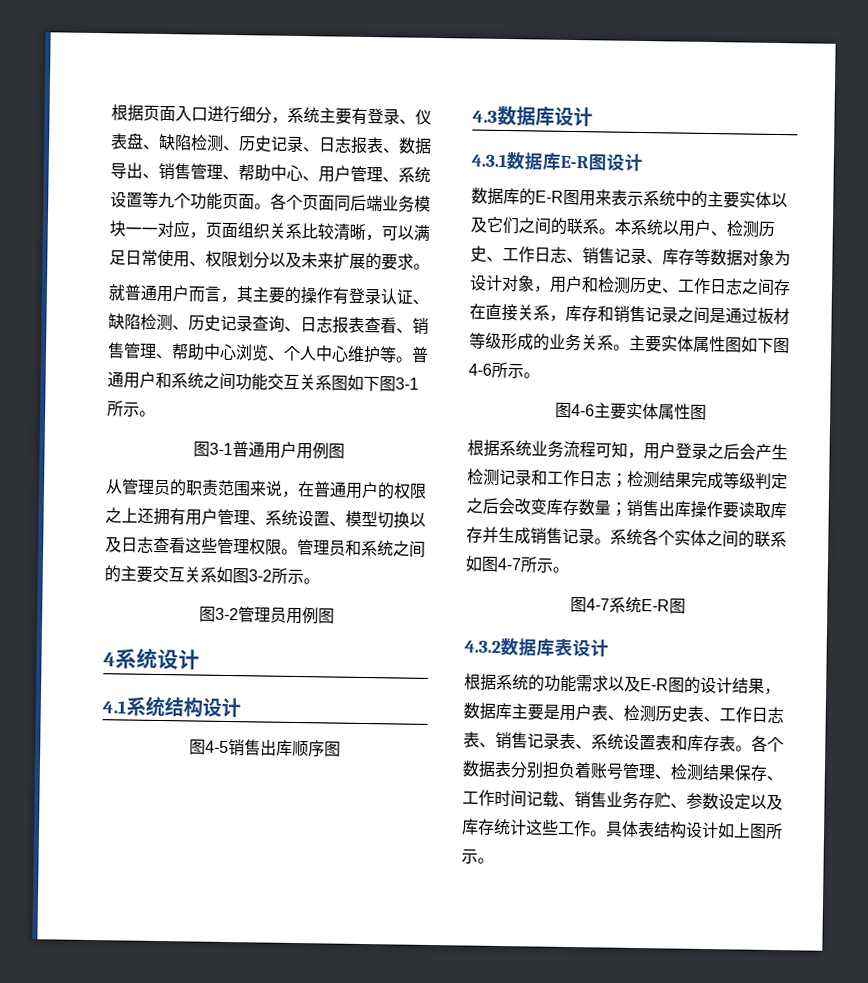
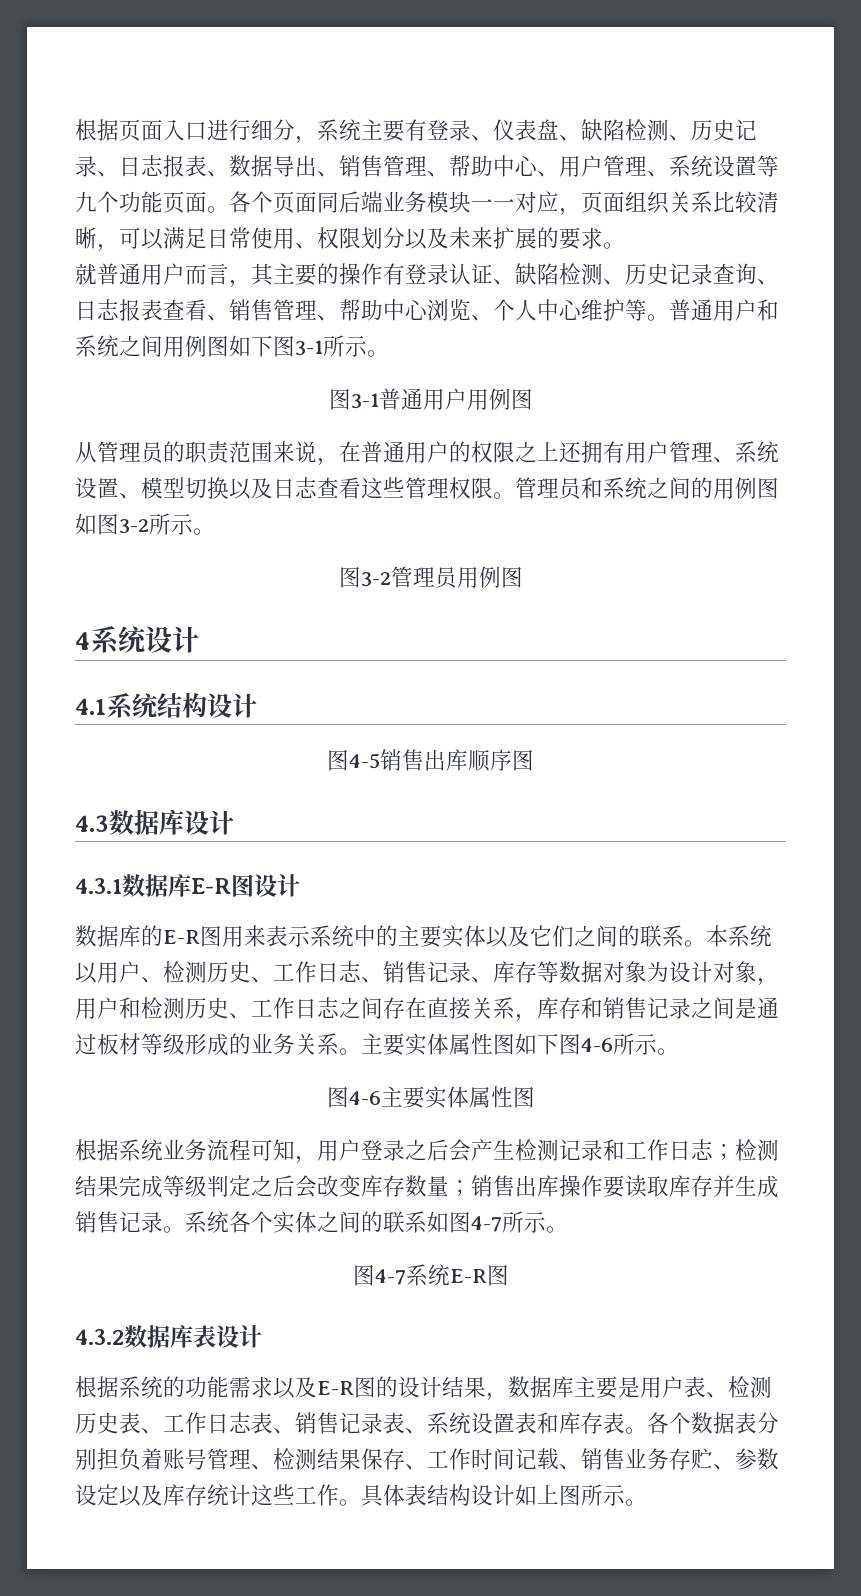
[235,373,332,391] 功能交互关系 -> [163,335,207,357] 用例
[120,565,217,583] 主要交互关系 -> [713,477,779,499] 用例图

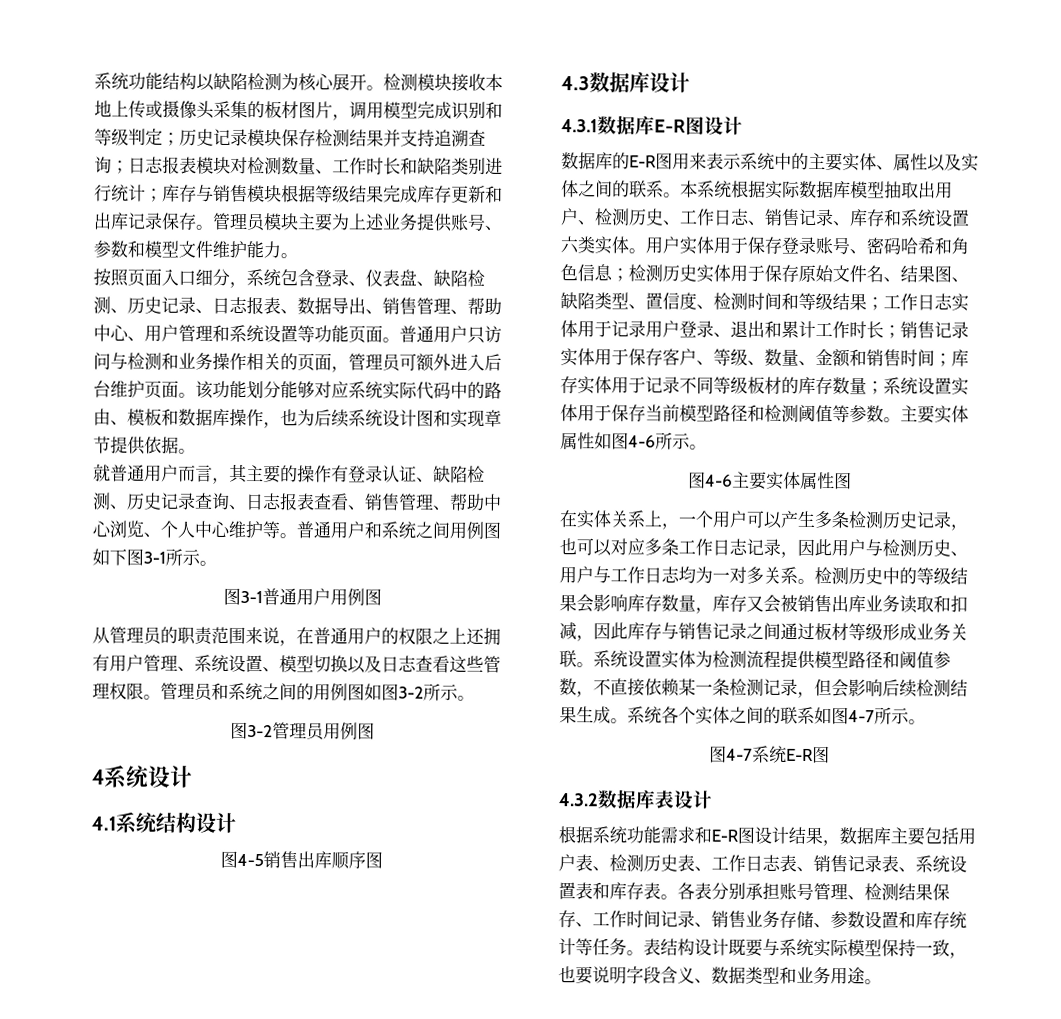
[75,119,119,141] 根据 -> [94,72,503,92] [94,100,503,121] [94,128,486,147] [94,156,503,175] [94,184,503,203] [93,212,502,232] [93,240,298,259] [93,268,129,287] 系统功能结构以缺陷检测为核心展开。检测模块接收本地上传或摄像头采集的板材图片，调用模型完成识别和等级判定；历史记录模块保存检测结果并支持追溯查询；日志报表模块对检测数量、工作时长和缺陷类别进行统计；库存与销售模块根据等级结果完成库存更新和出库记录保存。管理员模块主要为上述业务提供账号、参数和模型文件维护能力。 // 按照
[207,119,251,141] 进行 -> (196, 278) none
[361,119,427,142] 主要有 -> [280,269,315,287] 包含
[647,171,669,177] 、 -> [212,324,230,342] 和
[75,191,119,213] 九个 -> (315, 334) none
[229,191,779,216] [75,227,603,252] 各个页面同后端业务模块一一对应，页面组织关系比较清晰，可以满足日常使用、权限划分以及未来扩展的要求 -> [399,325,502,344] [93,352,502,373] [93,380,502,400] [93,408,502,429] [93,436,179,455] 普通用户只访问与检测和业务操作相关的页面，管理员可额外进入后台维护页面。该功能划分能够对应系统实际代码中的路由、模板和数据库操作，也为后续系统设计图和实现章节提供依据
[486,925,574,948] 以及它们 -> [876,153,979,172] [561,180,579,198] 、属性以及实体
[75,962,97,984] 以 -> [731,180,936,199] 根据实际数据库模型抽取出
[537,961,779,986] [75,997,779,1022] [75,1033,339,1056] 等数据对象为设计对象，用户和检测历史、工作日志之间存在直接关系，库存和销售记录之间是通过板材等级形成的业务关系 -> [883,209,970,227] [560,236,969,255] [560,264,969,283] [560,292,969,312] [560,320,969,339] [560,348,969,368] [560,376,969,396] [560,404,884,423] 和系统设置六类实体。用户实体用于保存登录账号、密码哈希和角色信息；检测历史实体用于保存原始文件名、结果图、缺陷类型、置信度、检测时间和等级结果；工作日志实体用于记录用户登录、退出和累计工作时长；销售记录实体用于保存客户、等级、数量、金额和销售时间；库存实体用于记录不同等级板材的库存数量；系统设置实体用于保存当前模型路径和检测阈值等参数
[493,1033,559,1055] 图如下 -> [594,432,612,450] 如
[75,1139,779,1164] [75,1175,779,1198] [75,1211,163,1233] 根据系统业务流程可知，用户登录之后会产生检测记录和工作日志；检测结果完成等级判定之后会改变库存数量；销售出库操作要读取库存并生成销售记录 -> [559,510,968,531] [559,538,968,558] [559,566,968,585] [559,594,968,614] [559,622,968,642] [559,650,951,669] [559,678,968,698] [559,706,611,724] 在实体关系上，一个用户可以产生多条检测历史记录，也可以对应多条工作日志记录，因此用户与检测历史、用户与工作日志均为一对多关系。检测历史中的等级结果会影响库存数量，库存又会被销售出库业务读取和扣减，因此库存与销售记录之间通过板材等级形成业务关联。系统设置实体为检测流程提供模型路径和阈值参数，不直接依赖某一条检测记录，但会影响后续检测结果生成
[163,1376,185,1397] 的 -> (627, 835) none
[273,1376,398,1399] 以及E-R图的 -> [694,826,755,844] 和E-R图
[618,1376,640,1398] 是 -> [924,827,959,845] 包括
[669,1412,779,1434] [75,1448,163,1471] 个数据表分别担负着 -> [694,882,780,900] 表分别承担
[537,1448,559,1470] 载 -> [677,910,695,928] 录
[691,1448,713,1470] 贮 -> [796,910,814,928] 储
[97,1484,163,1507] 定以及 -> [881,911,916,929] 置和
[251,1484,625,1507] 这些工作。具体表结构设计如上图所示 -> [575,938,967,959] [558,966,865,985] 等任务。表结构设计既要与系统实际模型保持一致，也要说明字段含义、数据类型和业务用途

